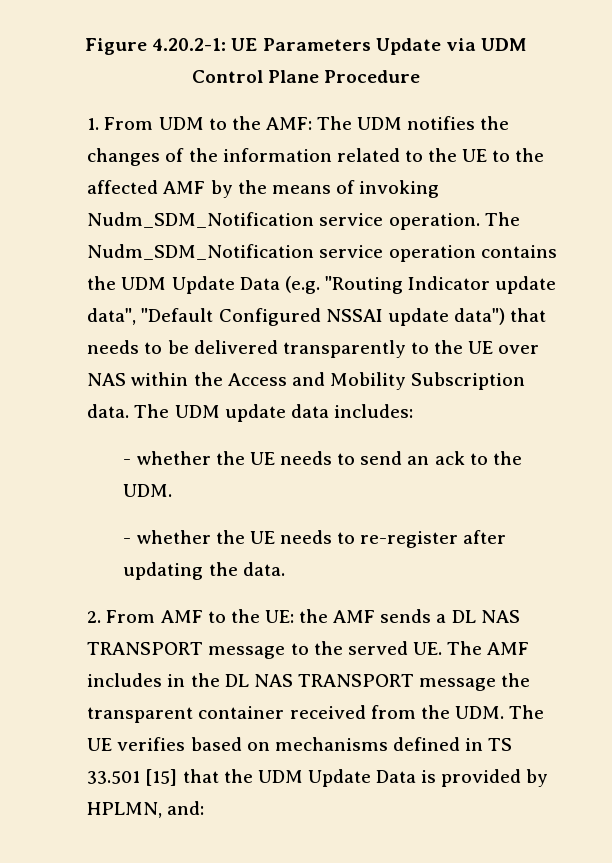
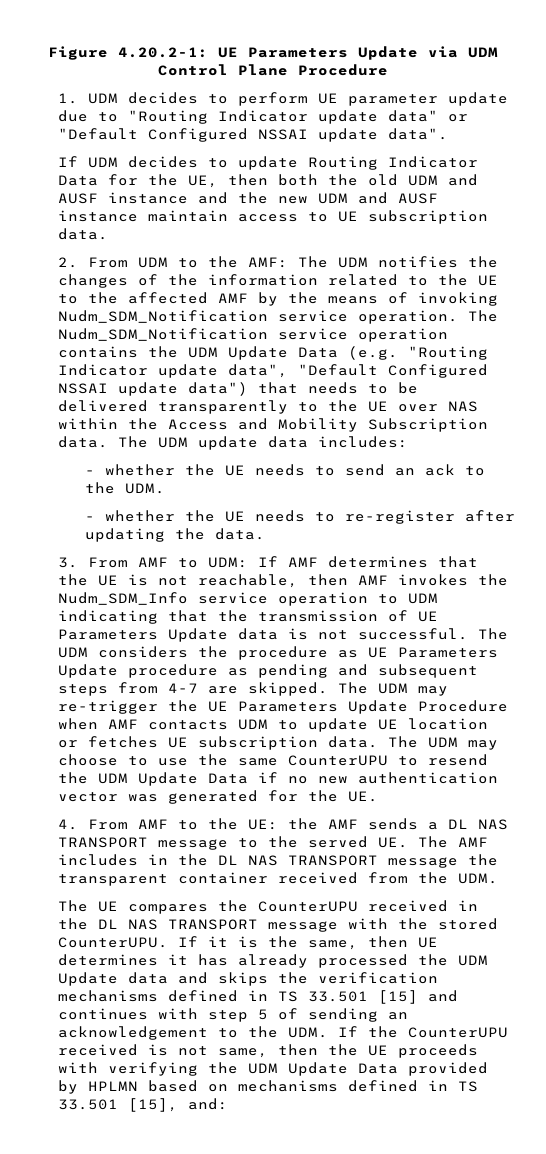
(100, 124) none -> [87,92,508,106] [57,110,468,124] [57,128,448,142] [57,156,478,170] [57,174,478,188] [57,192,438,204] [57,210,488,224] [57,228,108,240] [57,257,78,268] UDM decides to perform UE parameter update due to "Routing Indicator update data" or "Default Configured NSSAI update data". // If UDM decides to update Routing Indicator Data for the UE, then both the old UDM and AUSF instance and the new UDM and AUSF instance maintain access to UE subscription data. // 2.
[87,611,102,623] 2. -> [57,556,478,568] [57,574,508,588] [57,592,438,606] [57,610,438,624] [57,628,508,642] [57,646,498,660] [57,664,478,678] [57,682,448,696] [57,700,508,714] [57,718,488,732] [57,736,498,750] [57,754,488,766] [57,772,498,786] [57,790,378,804] [57,819,78,830] 3. From AMF to UDM: If AMF determines that the UE is not reachable, then AMF invokes the Nudm_SDM_Info service operation to UDM indicating that the transmission of UE Parameters Update data is not successful. The UDM considers the procedure as UE Parameters Update procedure as pending and subsequent steps from 4-7 are skipped. The UDM may re-trigger the UE Parameters Update Procedure when AMF contacts UDM to update UE location or fetches UE subscription data. The UDM may choose to use the same CounterUPU to resend the UDM Update Data if no new authentication vector was generated for the UE. // 4.
(504, 712) none -> (498, 878) //
[117,737,186,751] verifies -> [127,900,478,914] [57,918,498,932] [57,936,438,950] [57,954,488,968] [57,972,438,986] [57,990,458,1004] [57,1008,408,1022] [57,1026,508,1040] [57,1044,478,1058] [57,1062,488,1076] [57,1080,138,1094] compares the CounterUPU received in the DL NAS TRANSPORT message with the stored CounterUPU. If it is the same, then UE determines it has already processed the UDM Update data and skips the verification mechanisms defined in TS 33.501 [15] and continues with step 5 of sending an acknowledgement to the UDM. If the CounterUPU received is not same, then the UE proceeds with verifying the UDM Update Data provided by HPLMN
[145,769,549,787] [87,802,163,818] [15] that the UDM Update Data is provided by HPLMN, -> [127,1098,178,1112] [15],

